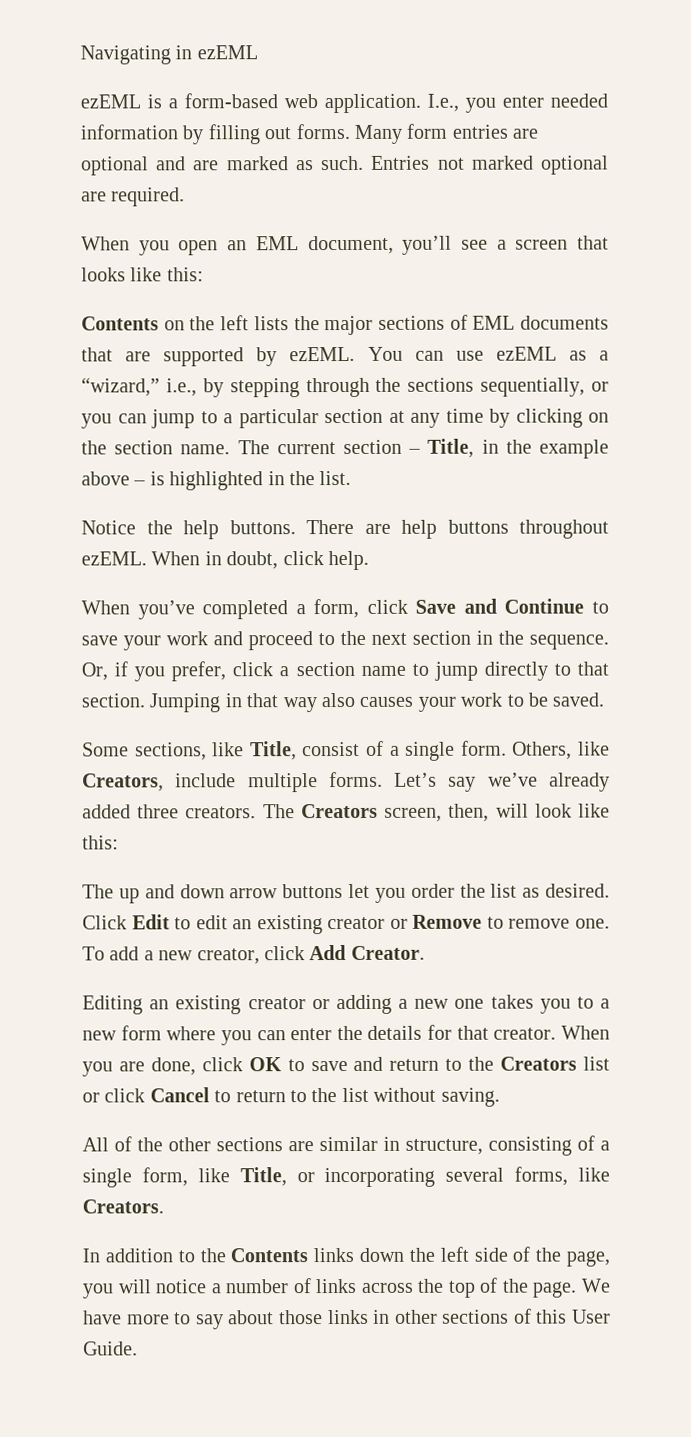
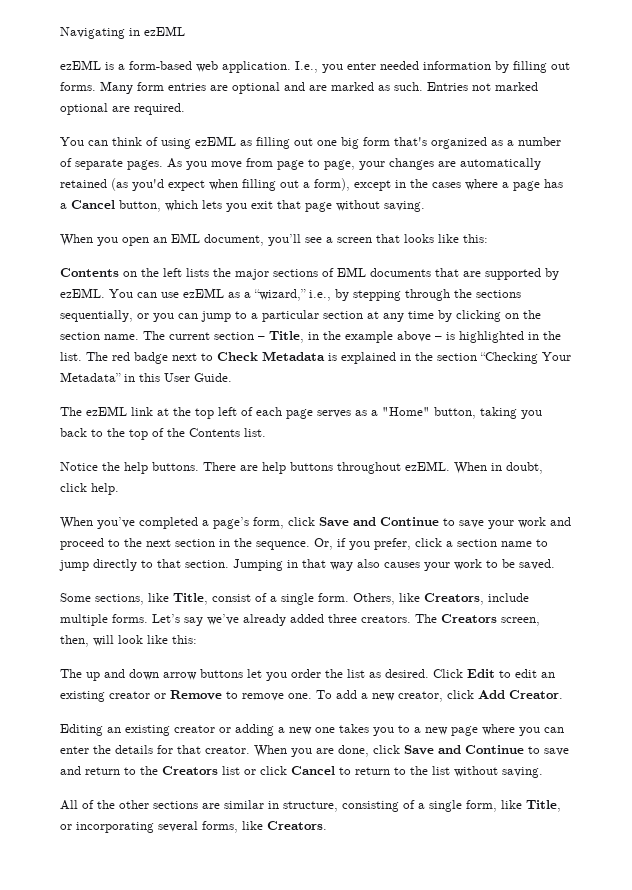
(186, 197) none -> [60,136,561,149] [60,158,541,170] [60,178,563,191] [60,200,425,212] // You can think of using ezEML as filling out one big form that's organized as a number of separate pages. As you move from page to page, your changes are automatically retained (as you'd expect when filling out a form), except in the cases where a page has a Cancel button, which lets you exit that page without saving.
(352, 478) none -> [86,351,571,364] [60,372,232,382] [60,406,542,419] [60,428,266,440] The red badge next to Check Metadata is explained in the section “Checking Your Metadata” in this User Guide. // The ezEML link at the top left of each page serves as a "Home" button, taking you back to the top of the Contents list.
(306, 609) none -> [213,517,249,529] page’s
[120,1025,162,1041] form -> [451,726,478,736] page
[248,1057,282,1072] OK -> [404,745,524,755] Save and Continue
[82,1246,610,1267] [82,1277,612,1299] [83,1308,611,1330] [83,1341,138,1356] // In addition to the Contents links down the left side of the page, you will notice a number of links across the top of the page. We have more to say about those links in other sections of this User Guide. -> (327, 825) none

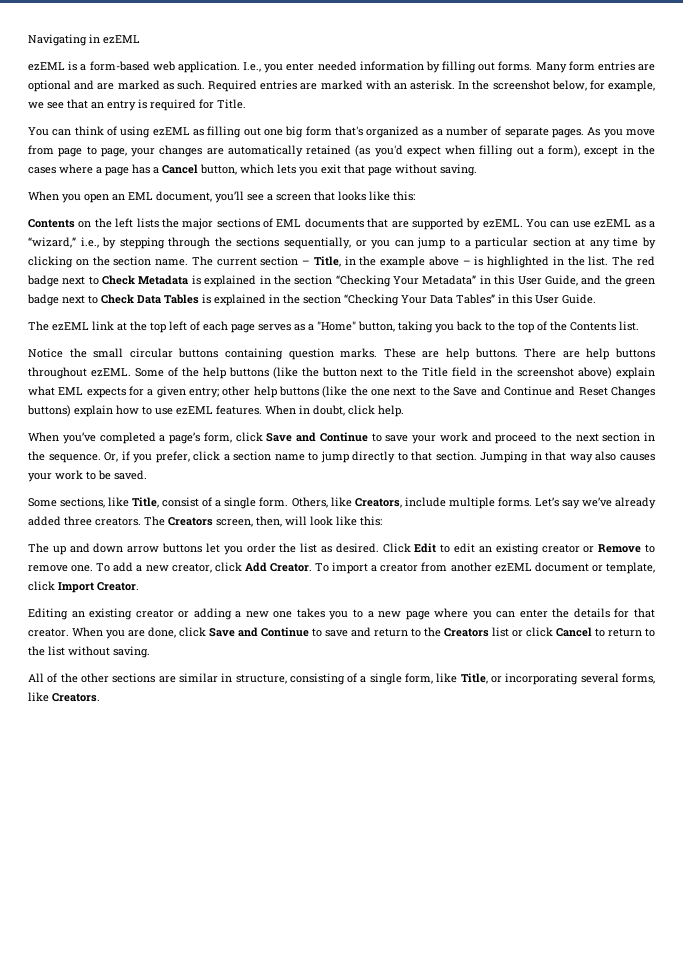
[427,82,538,91] [60,103,185,115] Entries not marked optional are required. -> [207,80,655,92] [28,99,246,111] Required entries are marked with an asterisk. In the screenshot below, for example, we see that an entry is required for Title.
(190, 377) none -> [544,275,655,287] [27,294,559,306] Guide, and the green badge next to Check Data Tables is explained in the section “Checking Your Data Tables” in this User
(120, 466) none -> [93,348,440,360] small circular buttons containing question marks. These are
(450, 466) none -> [134,367,656,379] [28,386,655,398] [27,405,262,417] Some of the help buttons (like the button next to the Title field in the screenshot above) explain what EML expects for a given entry; other help buttons (like the one next to the Save and Continue and Reset Changes buttons) explain how to use ezEML features.
(563, 694) none -> [315,562,655,574] [28,581,139,593] To import a creator from another ezEML document or template, click Import Creator.

